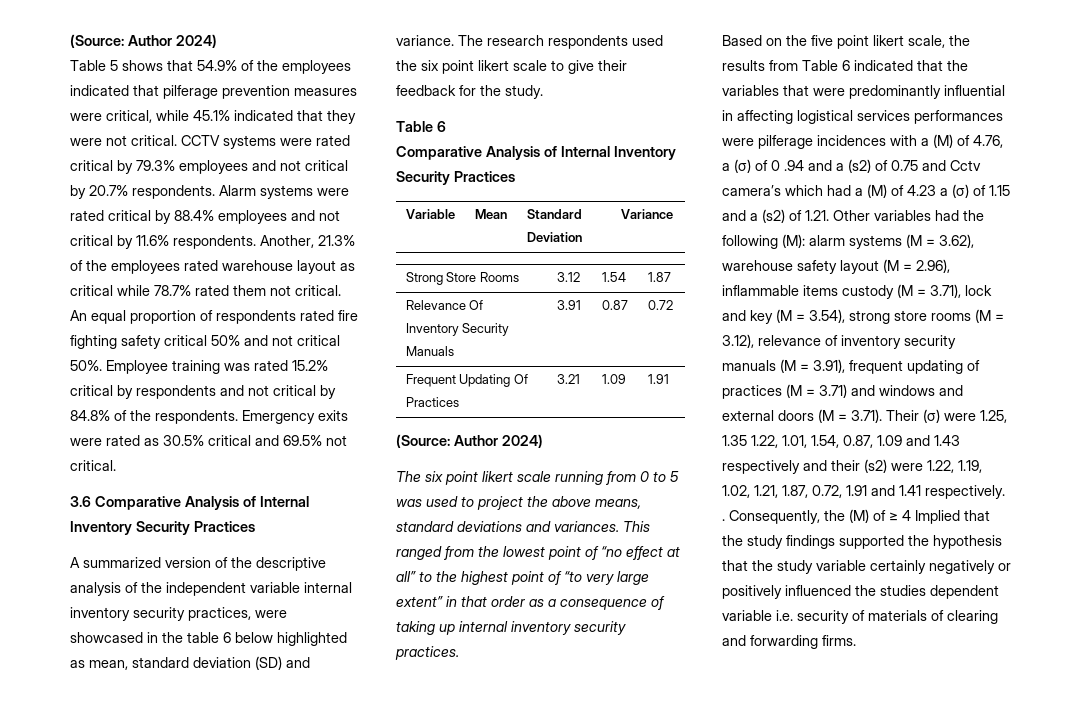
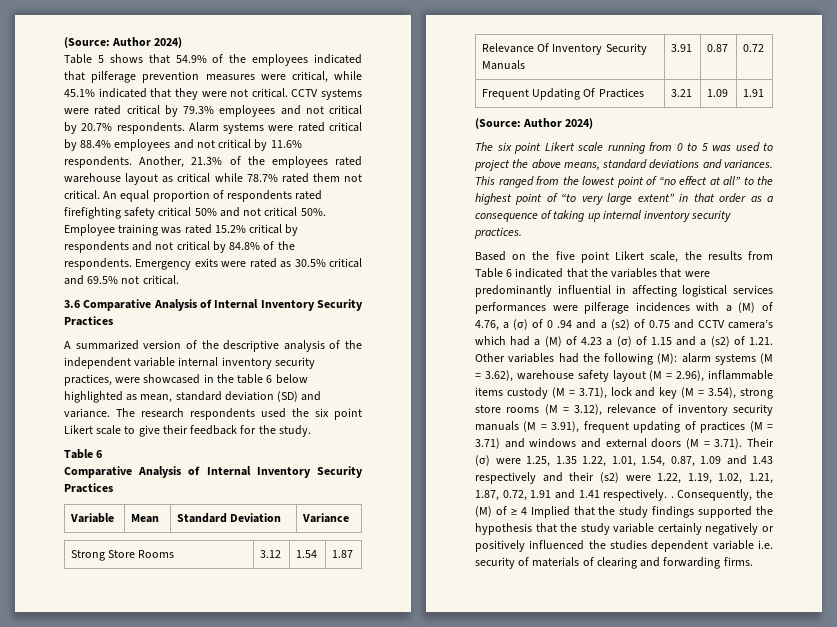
[338,310,358,321] [70,335,117,349] fire fighting -> [64,207,121,219] firefighting
[478,60,509,71] likert -> [64,425,93,434] Likert
[482,471,513,482] likert -> [544,142,575,151] Likert
[873,35,904,46] likert -> [615,251,645,260] Likert
[950,160,981,171] Cctv -> [697,320,725,328] CCTV

